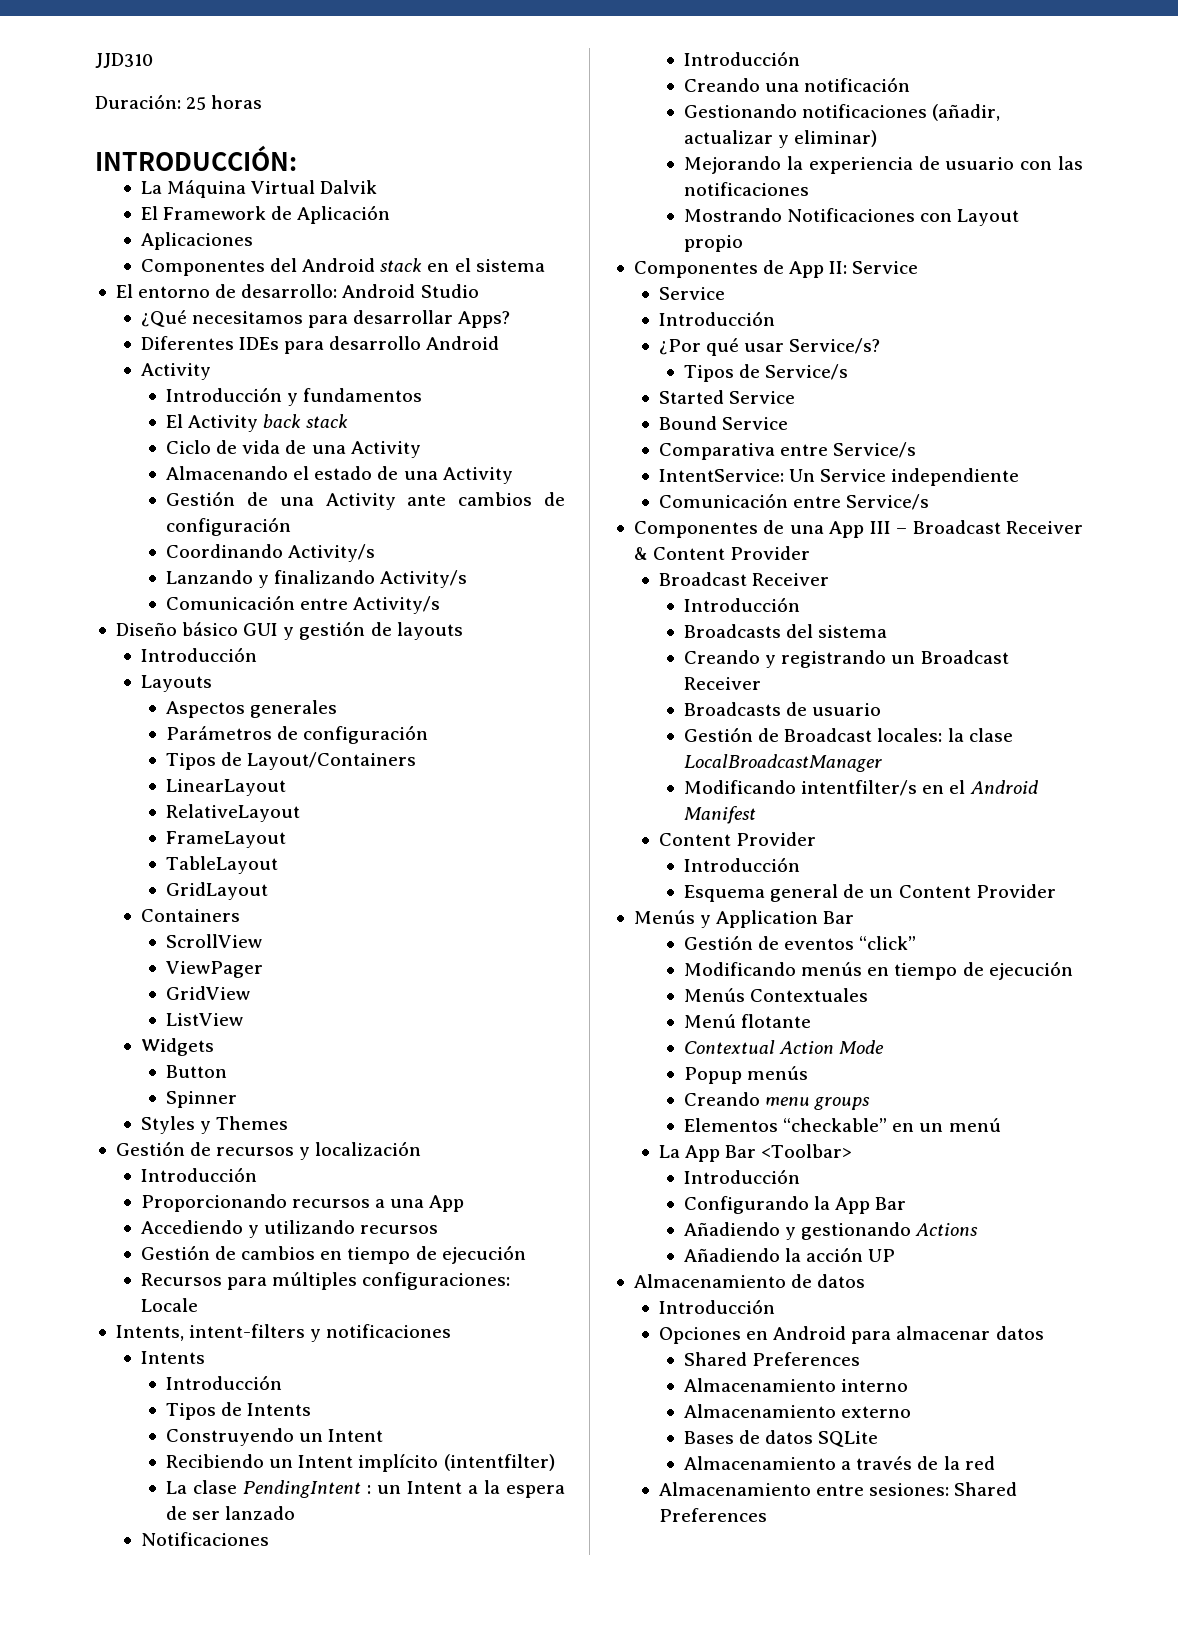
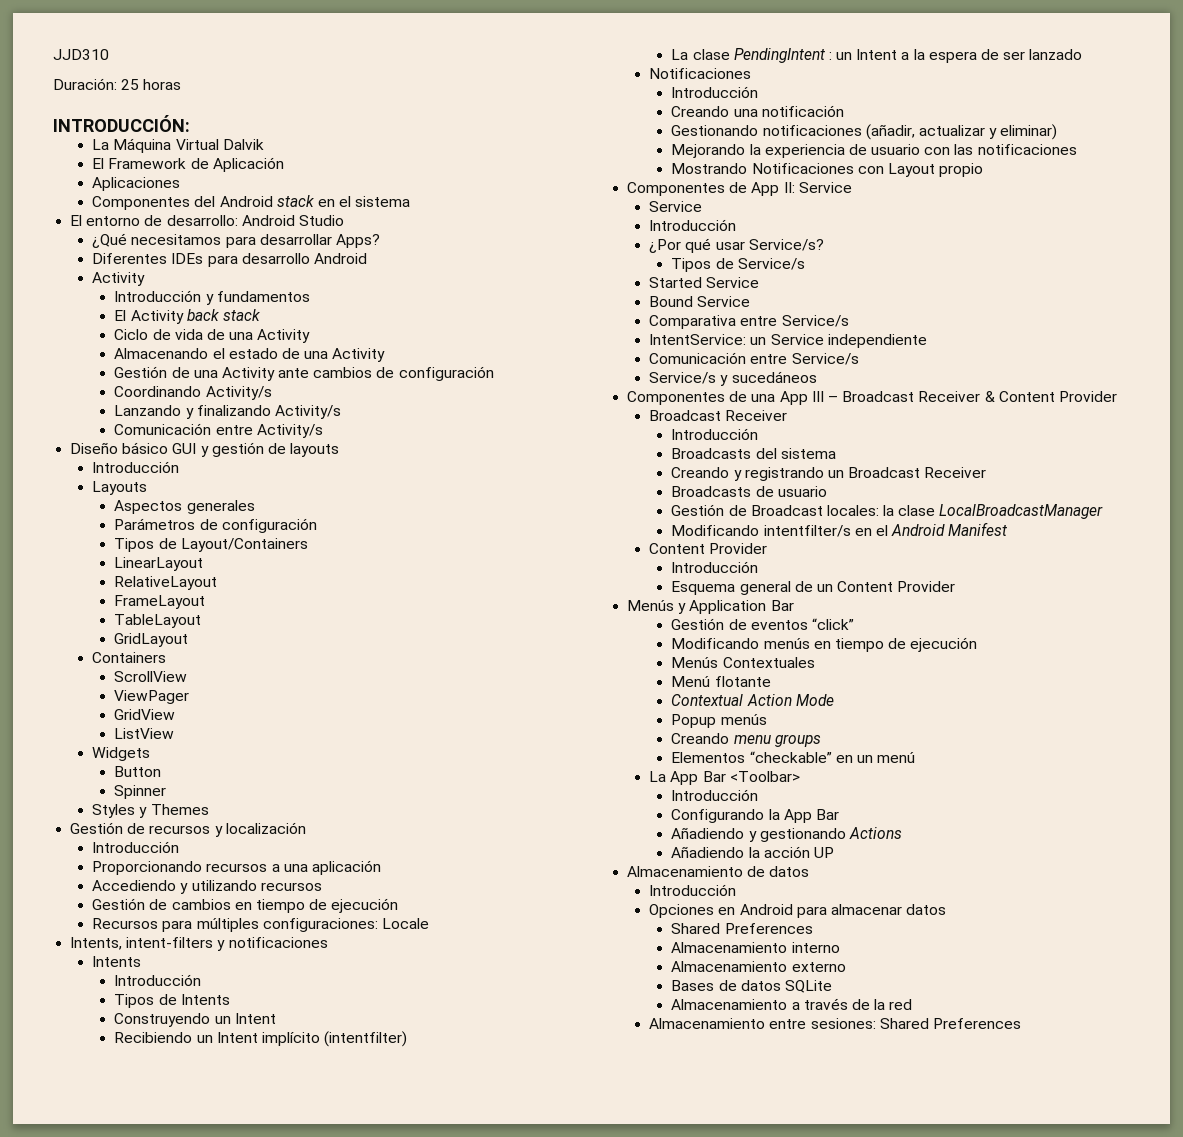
[429,1195,465,1212] App -> [311,860,381,875] aplicación
[789,469,816,482] Un -> [750,337,767,345] un
(930, 502) none -> [649,371,817,386] // Service/s y sucedáneos

